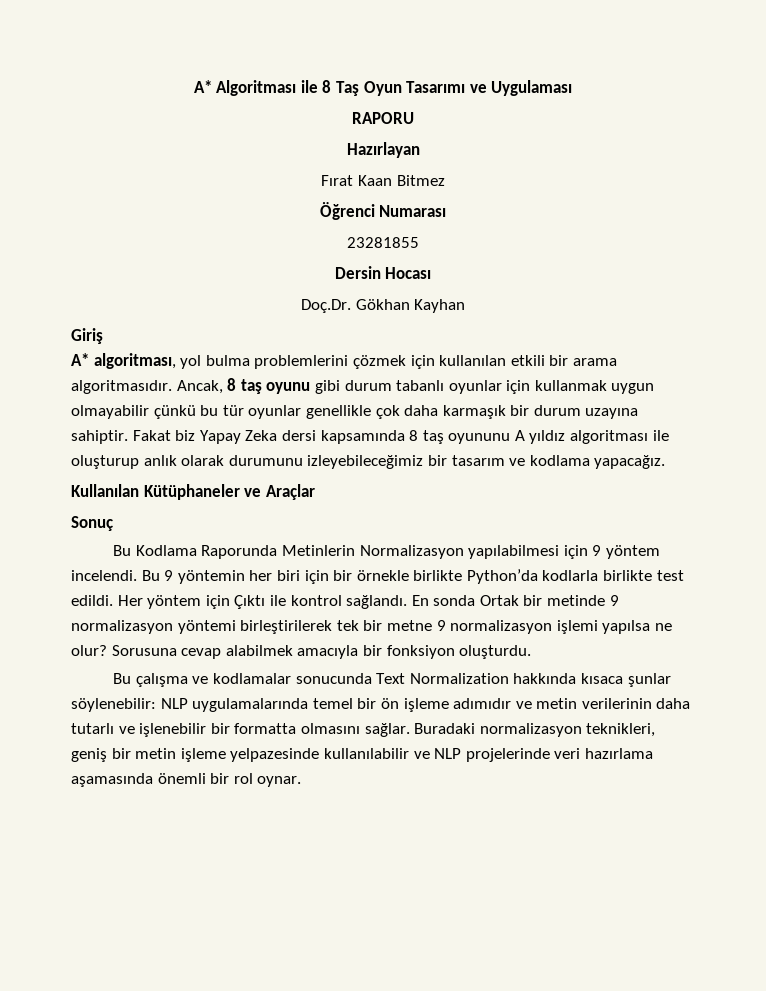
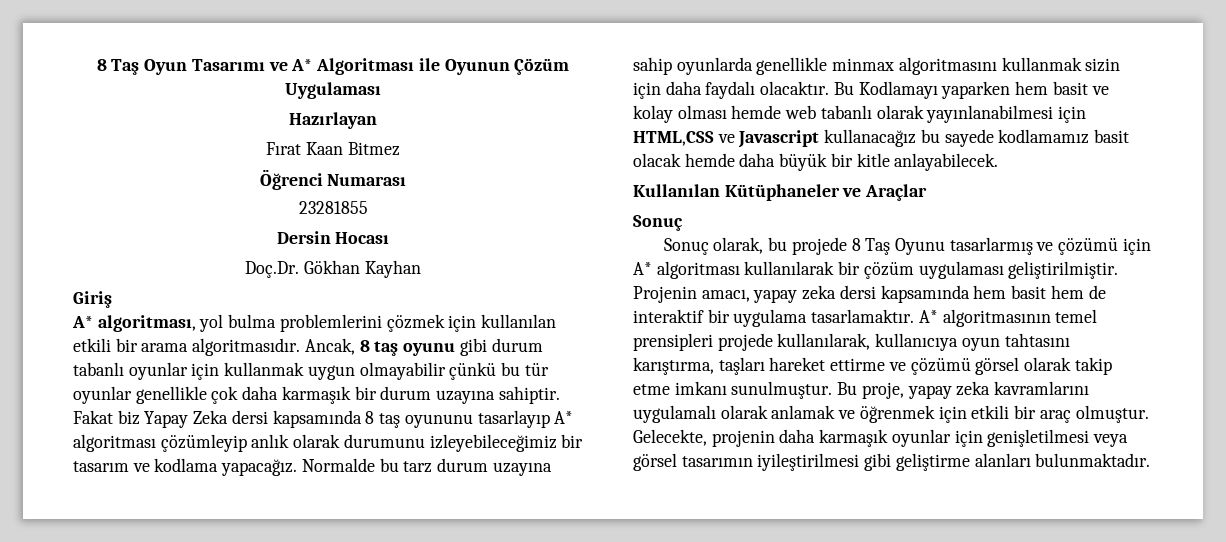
[193,80,318,96] A* Algoritması ile -> (96, 65) none
(487, 88) none -> [291,58,570,75] A* Algoritması ile Oyunun Çözüm
[352,112,414,124] // RAPORU -> (381, 90) none
[514,430,669,444] [71,455,139,469] A yıldız algoritması ile oluşturup -> [477,410,574,428] [73,434,247,452] tasarlayıp A* algoritması çözümleyip
(666, 462) none -> [301,458,552,476] [633,57,1121,75] [633,81,1109,99] [633,105,1087,123] [633,129,1130,148] [633,153,999,171] Normalde bu tarz durum uzayına sahip oyunlarda genellikle minmax algoritmasını kullanmak sizin için daha faydalı olacaktır. Bu Kodlamayı yaparken hem basit ve kolay olması hemde web tabanlı olarak yayınlanabilmesi için HTML,CSS ve Javascript kullanacağız bu sayede kodlamamız basit olacak hemde daha büyük bir kitle anlayabilecek.
[113,545,660,559] [71,569,684,584] [71,595,619,609] [71,620,672,634] [71,645,532,659] [113,673,671,687] [71,698,691,712] [71,723,656,737] [71,748,653,762] [71,773,302,787] Bu Kodlama Raporunda Metinlerin Normalizasyon yapılabilmesi için 9 yöntem incelendi. Bu 9 yöntemin her biri için bir örnekle birlikte Python’da kodlarla birlikte test edildi. Her yöntem için Çıktı ile kontrol sağlandı. En sonda Ortak bir metinde 9 normalizasyon yöntemi birleştirilerek tek bir metne 9 normalizasyon işlemi yapılsa ne olur? Sorusuna cevap alabilmek amacıyla bir fonksiyon oluşturdu. // Bu çalışma ve kodlamalar sonucunda Text Normalization hakkında kısaca şunlar söylenebilir: NLP uygulamalarında temel bir ön işleme adımıdır ve metin verilerinin daha tutarlı ve işlenebilir bir formatta olmasını sağlar. Buradaki normalizasyon teknikleri, geniş bir metin işleme yelpazesinde kullanılabilir ve NLP projelerinde veri hazırlama aşamasında önemli bir rol oynar. -> [663,237,1151,255] [633,261,1119,279] [633,285,1106,303] [633,309,1098,327] [633,333,1070,351] [633,357,1112,375] [633,381,1090,399] [633,405,1149,423] [633,429,1129,447] [633,453,1151,471] Sonuç olarak, bu projede 8 Taş Oyunu tasarlarmış ve çözümü için A* algoritması kullanılarak bir çözüm uygulaması geliştirilmiştir. Projenin amacı, yapay zeka dersi kapsamında hem basit hem de interaktif bir uygulama tasarlamaktır. A* algoritmasının temel prensipleri projede kullanılarak, kullanıcıya oyun tahtasını karıştırma, taşları hareket ettirme ve çözümü görsel olarak takip etme imkanı sunulmuştur. Bu proje, yapay zeka kavramlarını uygulamalı olarak anlamak ve öğrenmek için etkili bir araç olmuştur. Gelecekte, projenin daha karmaşık oyunlar için genişletilmesi veya görsel tasarımın iyileştirilmesi gibi geliştirme alanları bulunmaktadır.

